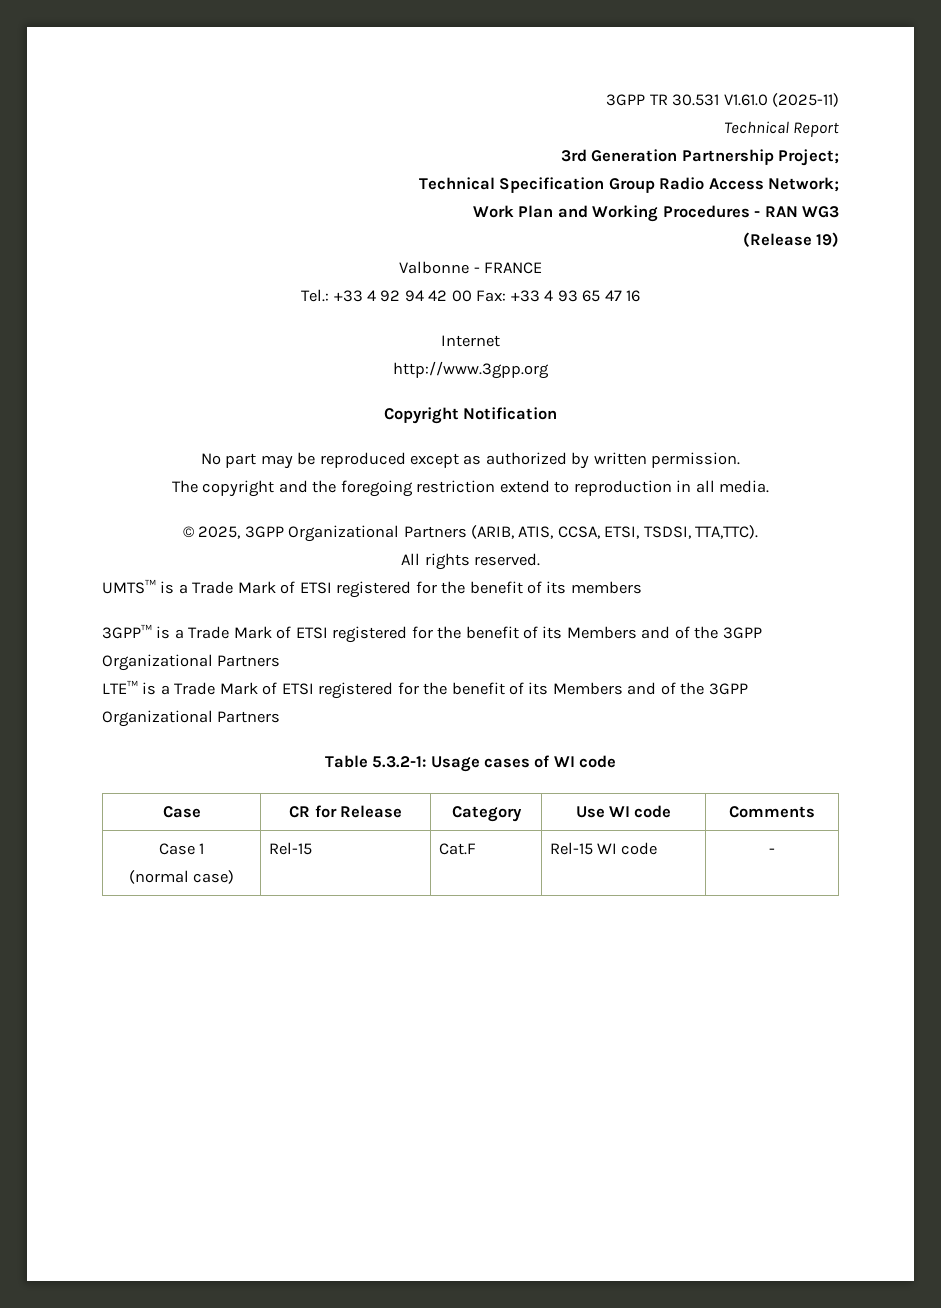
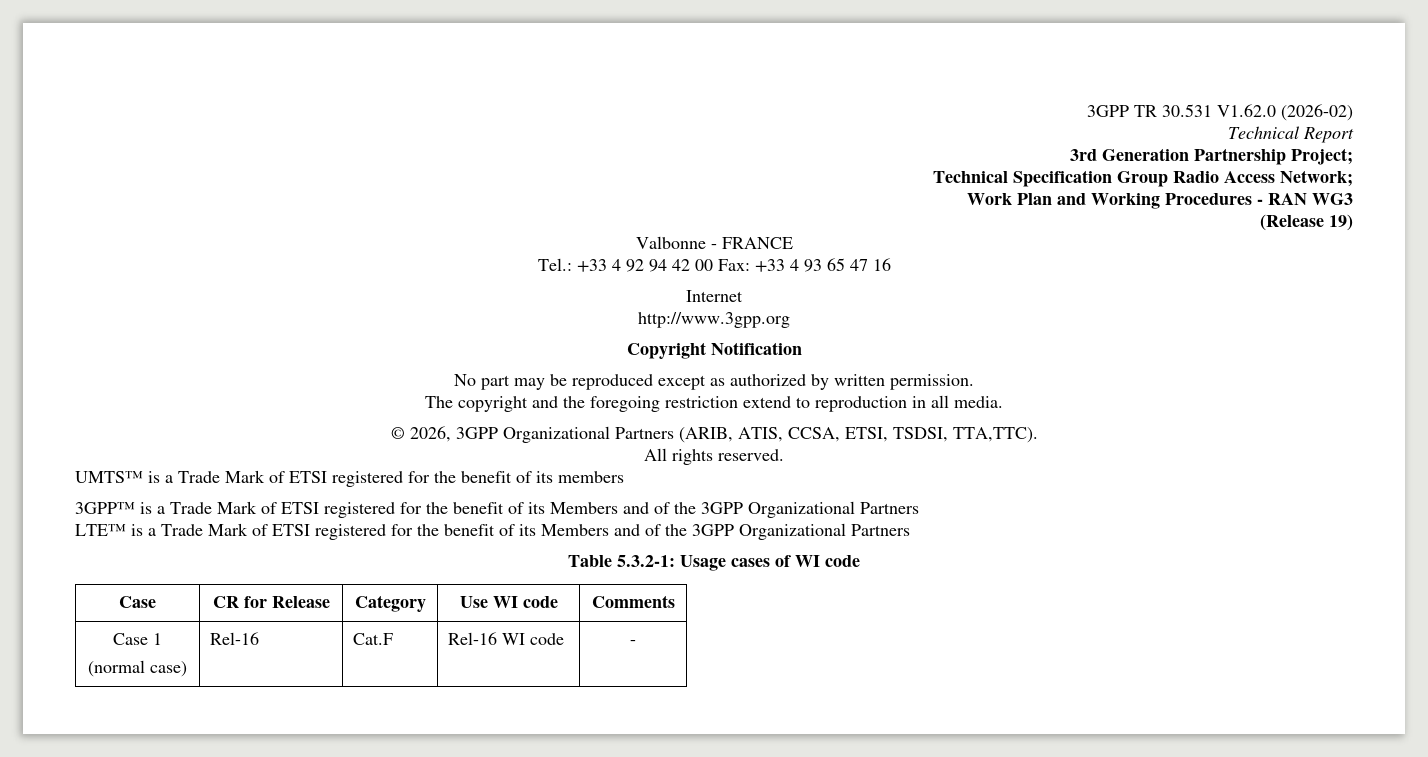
[723,93,840,107] V1.61.0 (2025-11) -> [1217,104,1353,121] V1.62.0 (2026-02)
[198,526,241,539] 2025, -> [409,426,451,442] 2026,
[268,842,312,855] Rel-15 -> [210,632,260,645] Rel-16
[549,842,593,855] Rel-15 -> [448,632,498,645] Rel-16

